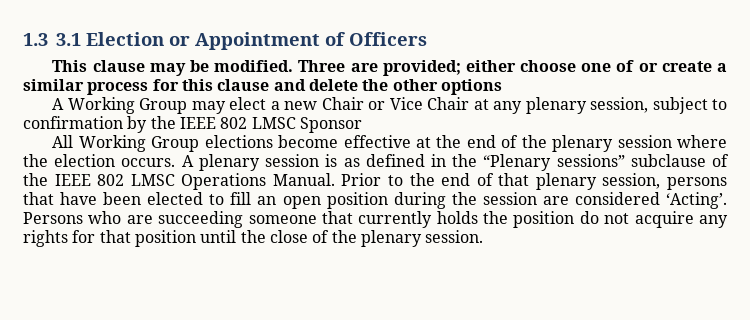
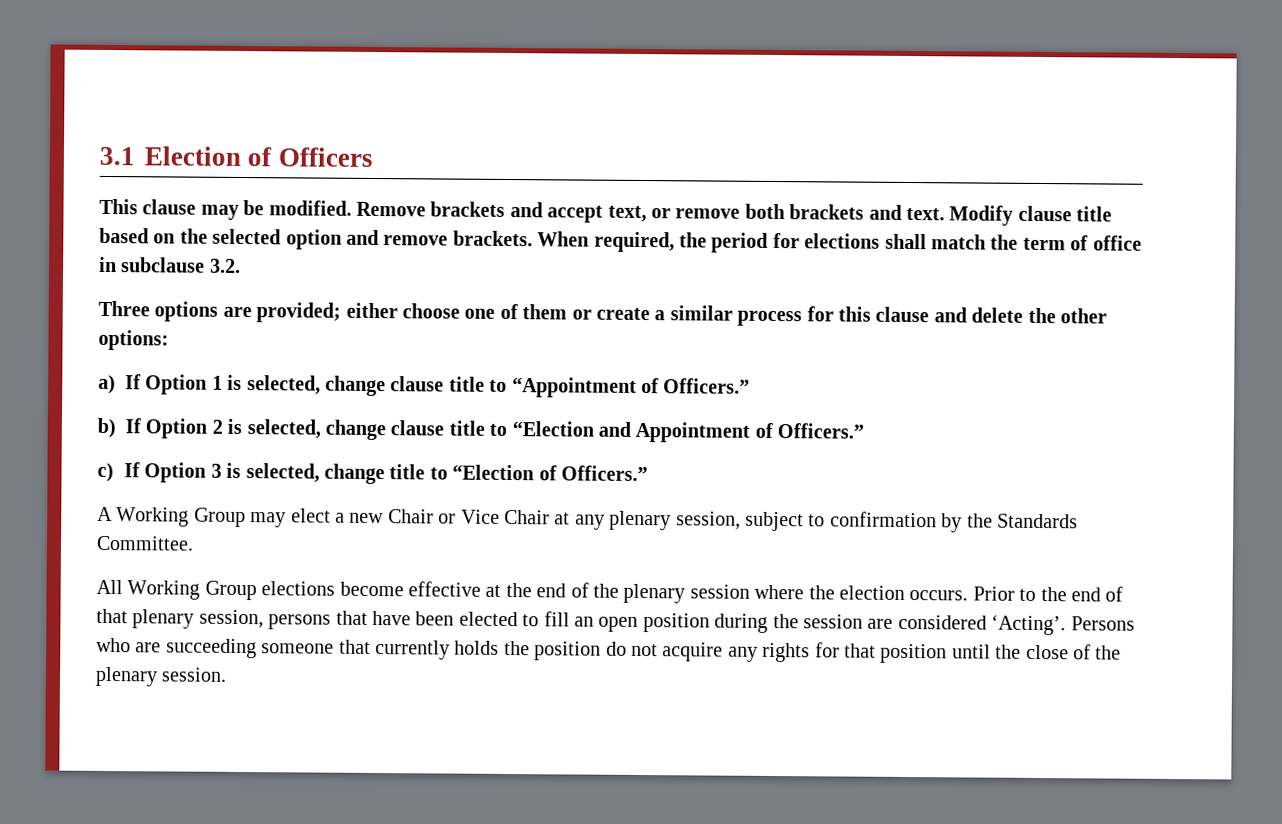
[23,32,320,50] 1.3 3.1 Election or Appointment -> [99,146,241,166] 3.1 Election
[298,60,346,72] Three -> [356,201,1113,226] [99,227,1142,253] [99,256,241,273] [98,300,219,322] Remove brackets and accept text, or remove both brackets and text. Modify clause title based on the selected option and remove brackets. When required, the period for elections shall match the term of office in subclause 3.2. // Three options
(635, 66) none -> [522,304,568,320] them
[440,79,502,95] options -> [98,329,169,351] [98,374,751,398] [97,417,865,443] [97,462,649,485] options: // a) If Option 1 is selected, change clause title to “Appointment of Officers.” // b) If Option 2 is selected, change clause title to “Election and Appointment of Officers.” // c) If Option 3 is selected, change title to “Election of Officers.”
[179,117,362,133] IEEE 802 LMSC Sponsor -> [996,513,1078,529] [96,535,194,551] Standards Committee.
[181,154,729,171] [23,173,335,190] A plenary session is as defined in the “Plenary sessions” subclause of the IEEE 802 LMSC Operations Manual. -> (969, 595) none

